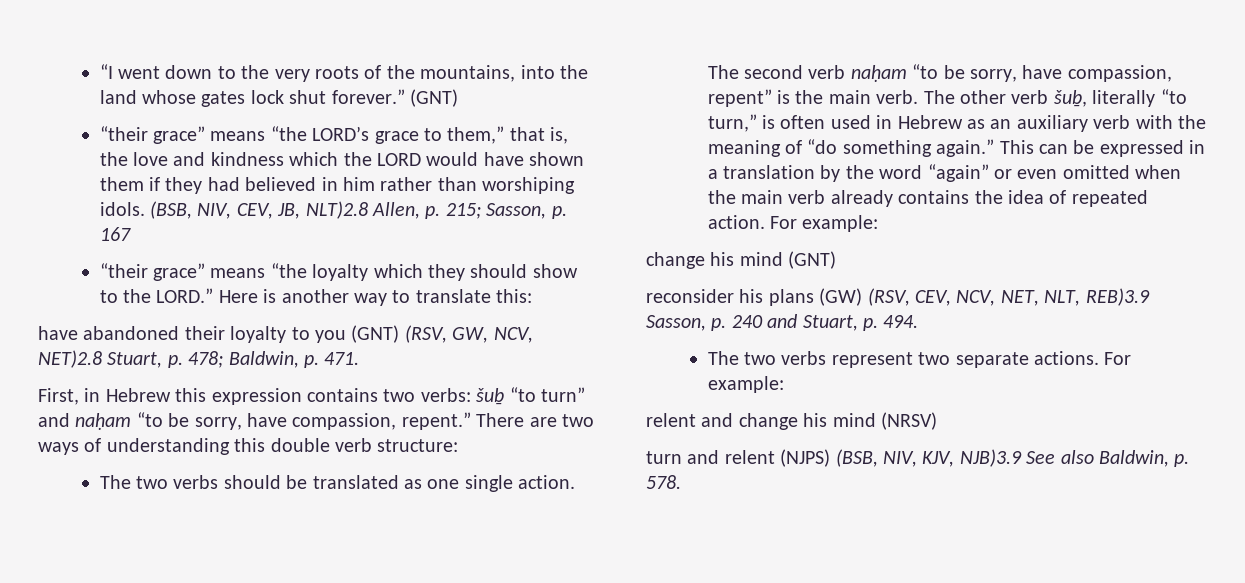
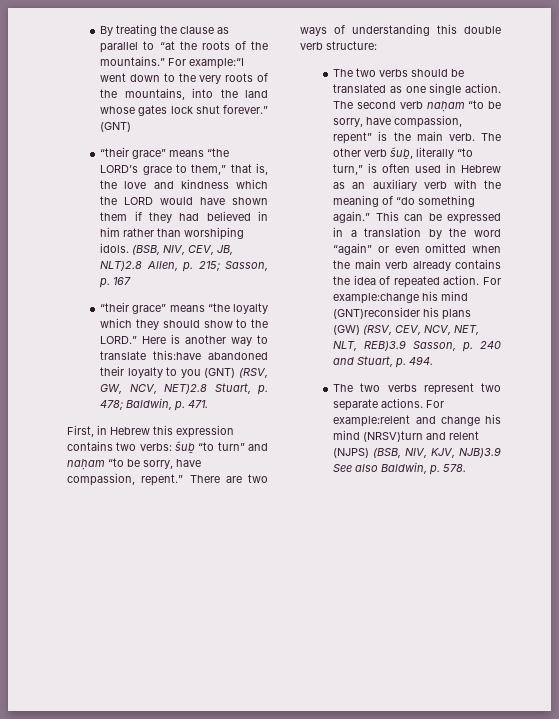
[99,64,113,79] “I -> [100,24,230,36] [100,41,268,53] [100,56,245,69] By treating the clause as parallel to “at the roots of the mountains.” For example:“I
[496,289,533,303] [38,326,78,340] this: // have -> [153,350,202,360] this:have
[802,215,879,232] [646,251,837,269] [646,289,734,303] example: // change his mind (GNT) // reconsider -> [333,291,469,304] [333,307,421,319] example:change his mind (GNT)reconsider
[707,376,784,393] [646,413,696,427] example: // relent -> [333,415,411,427] example:relent
[881,412,937,430] [646,451,682,464] (NRSV) // turn -> [363,431,424,442] (NRSV)turn

